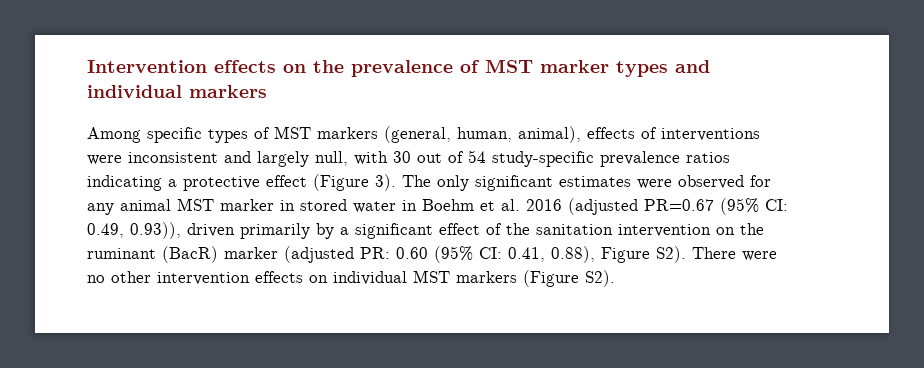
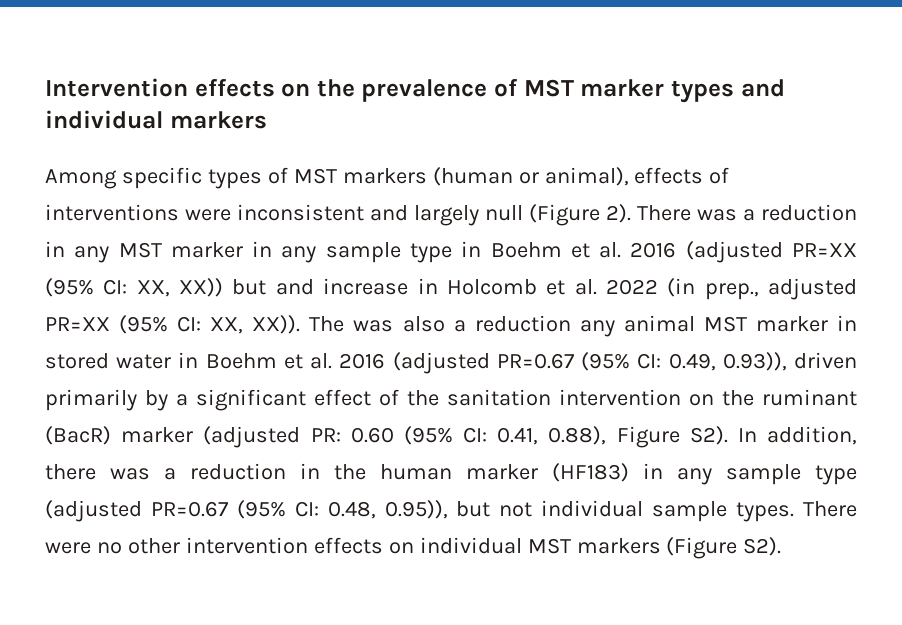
[384,126,512,143] (general, human, -> [432,167,539,186] (human or
[315,150,730,167] [87,174,771,191] null, with 30 out of 54 study-specific prevalence ratios indicating a protective effect (Figure 3). The only significant estimates were observed for -> [485,204,857,226] [45,241,858,263] [45,278,858,300] [45,315,571,334] null (Figure 2). There was a reduction in any MST marker in any sample type in Boehm et al. 2016 (adjusted PR=XX (95% CI: XX, XX)) but and increase in Holcomb et al. 2022 (in prep., adjusted PR=XX (95% CI: XX, XX)). The was also a reduction
(686, 254) none -> [737,426,857,445] [45,463,857,485] [45,500,795,522] In addition, there was a reduction in the human marker (HF183) in any sample type (adjusted PR=0.67 (95% CI: 0.48, 0.95)), but not individual sample types.

